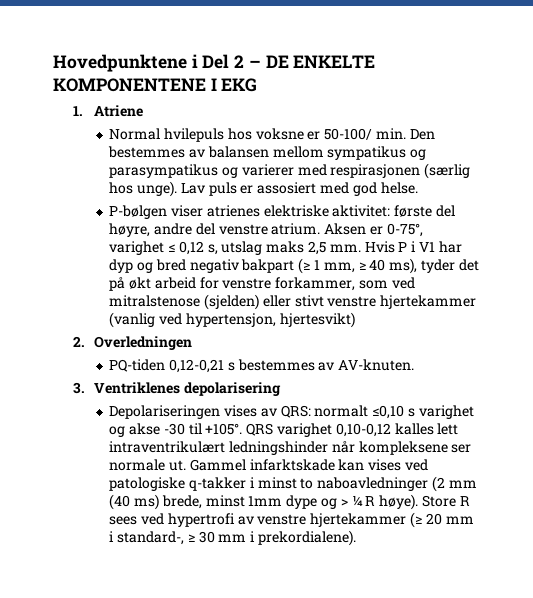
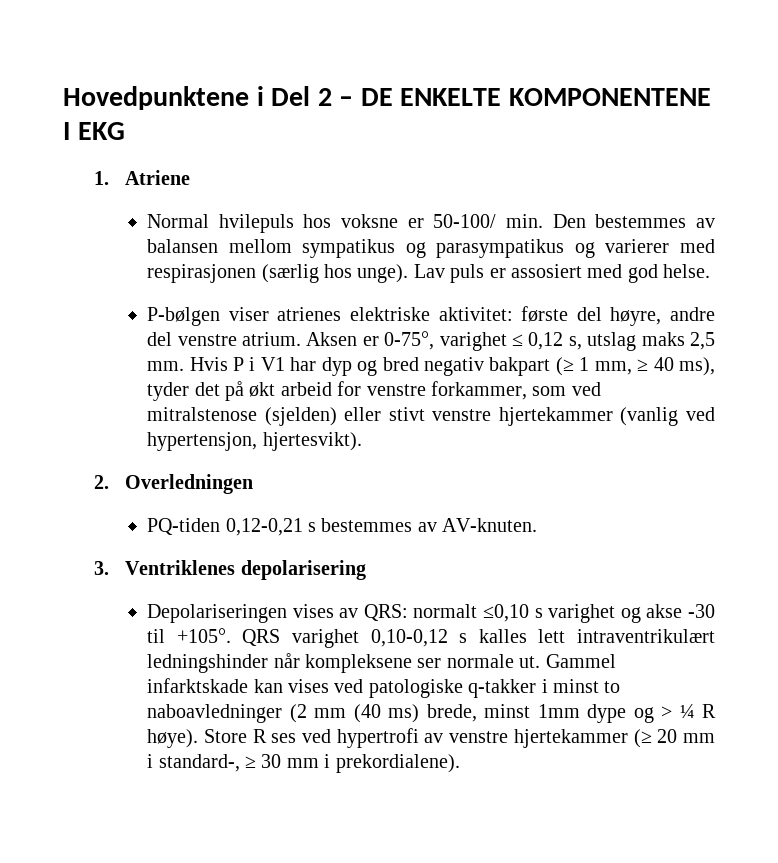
[279,312,355,328] hjertesvikt) -> [262,432,362,451] hjertesvikt).
(391, 430) none -> [459,633,468,643] s
[109,516,138,525] sees -> [271,733,297,743] ses

